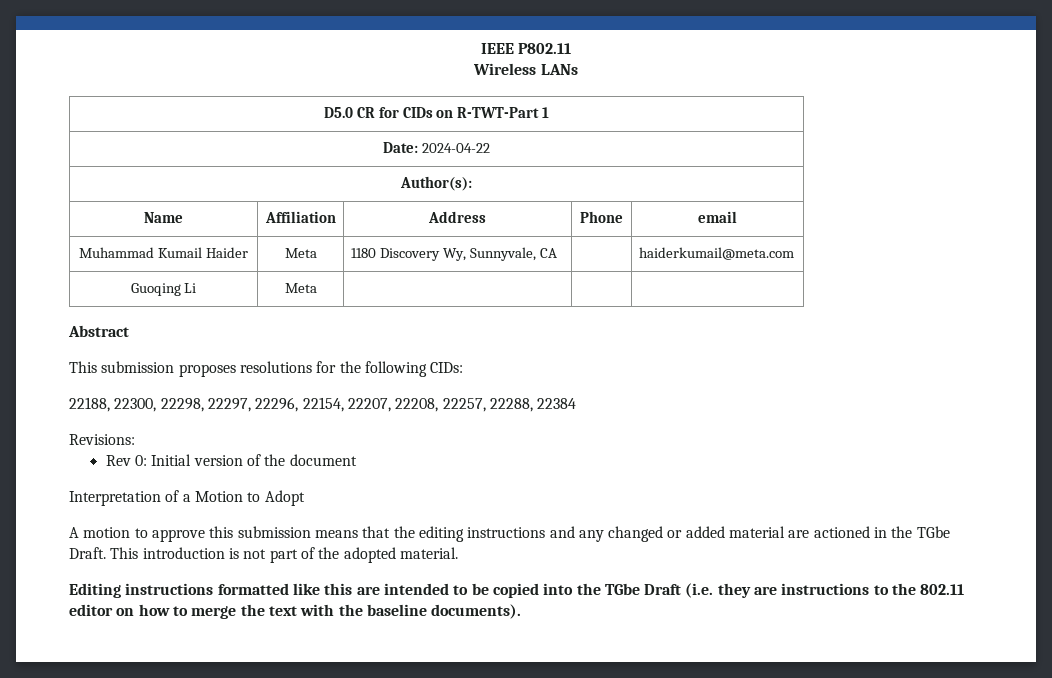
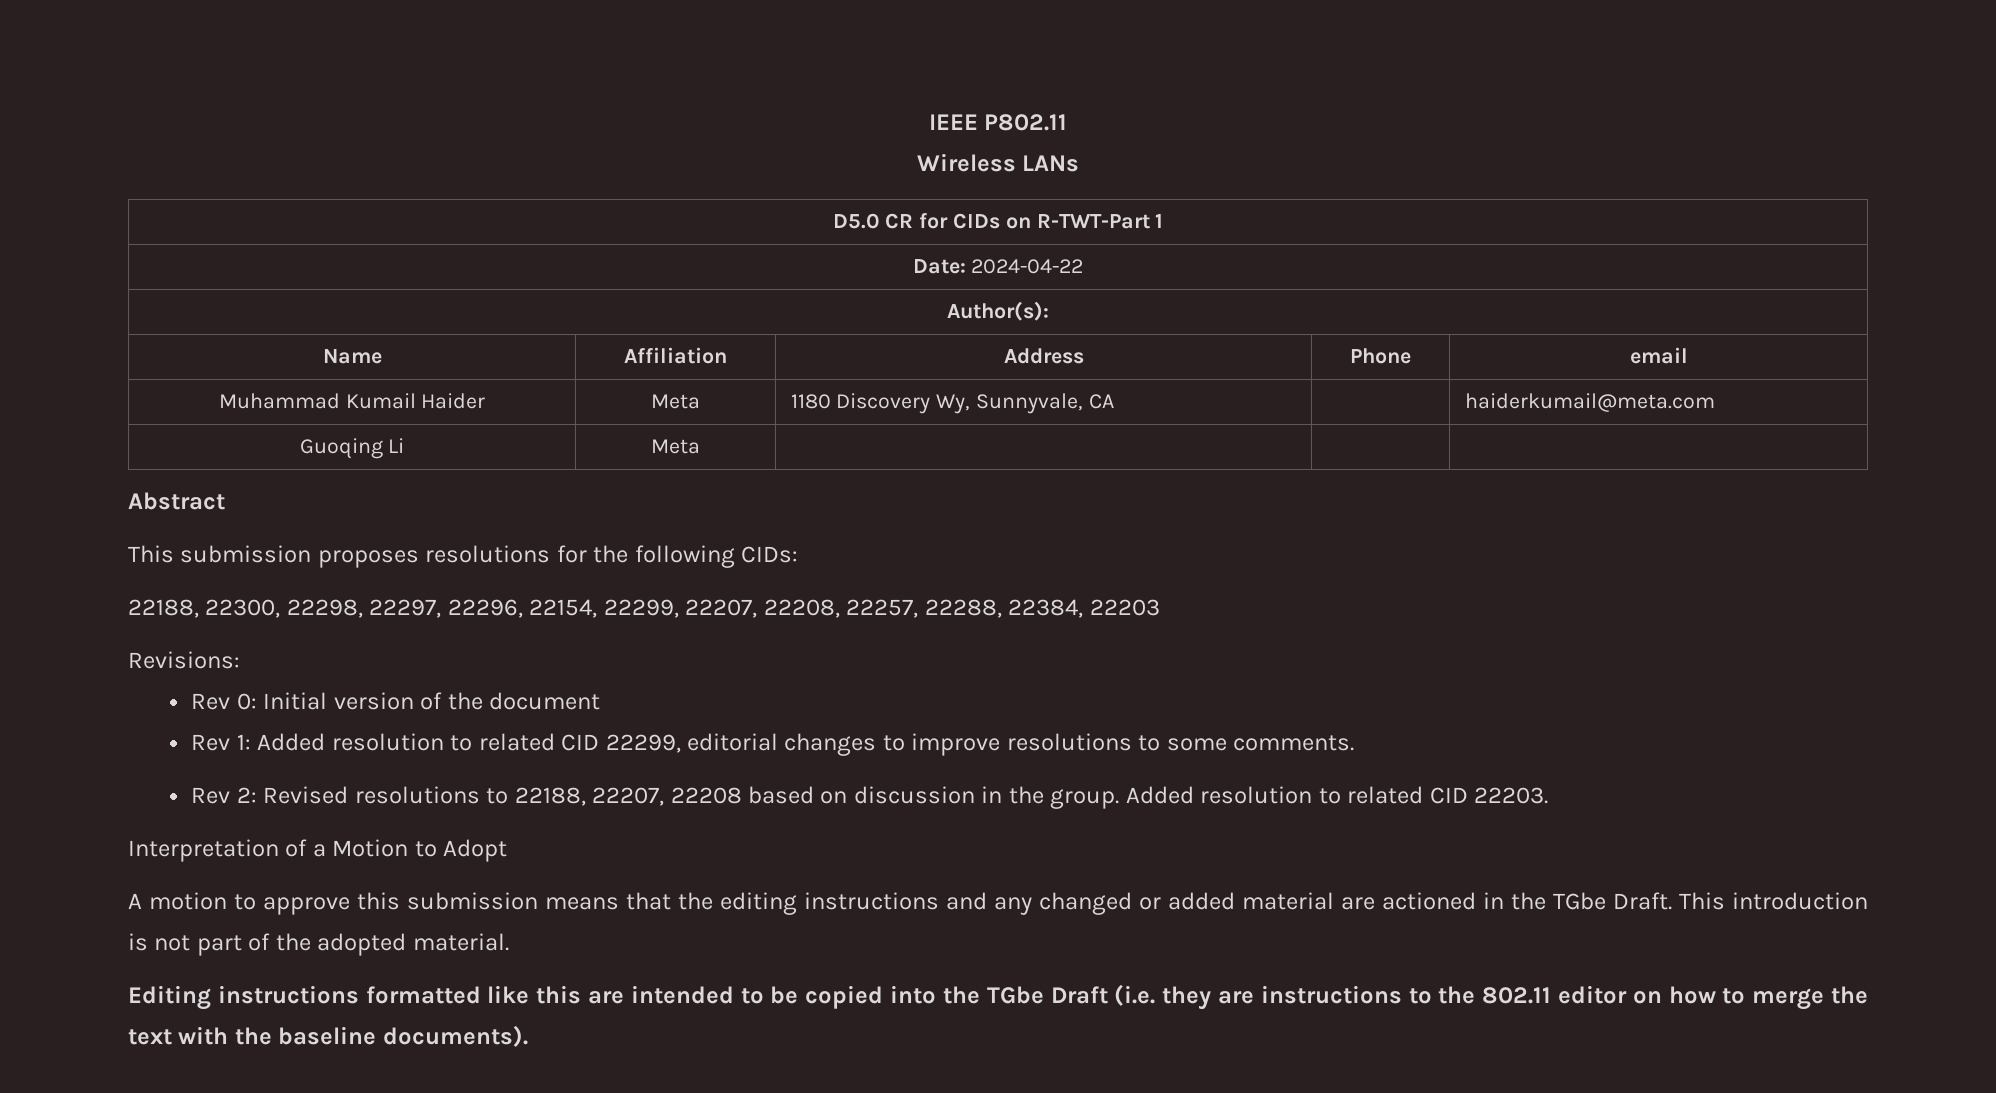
(344, 404) none -> [603,599,679,618] 22299,
[537,398,577,409] 22384 -> [1008,599,1160,618] 22384, 22203
(357, 460) none -> [191,733,1355,756] [191,786,1549,809] // Rev 1: Added resolution to related CID 22299, editorial changes to improve resolutions to some comments. // Rev 2: Revised resolutions to 22188, 22207, 22208 based on discussion in the group. Added resolution to related CID 22203.

